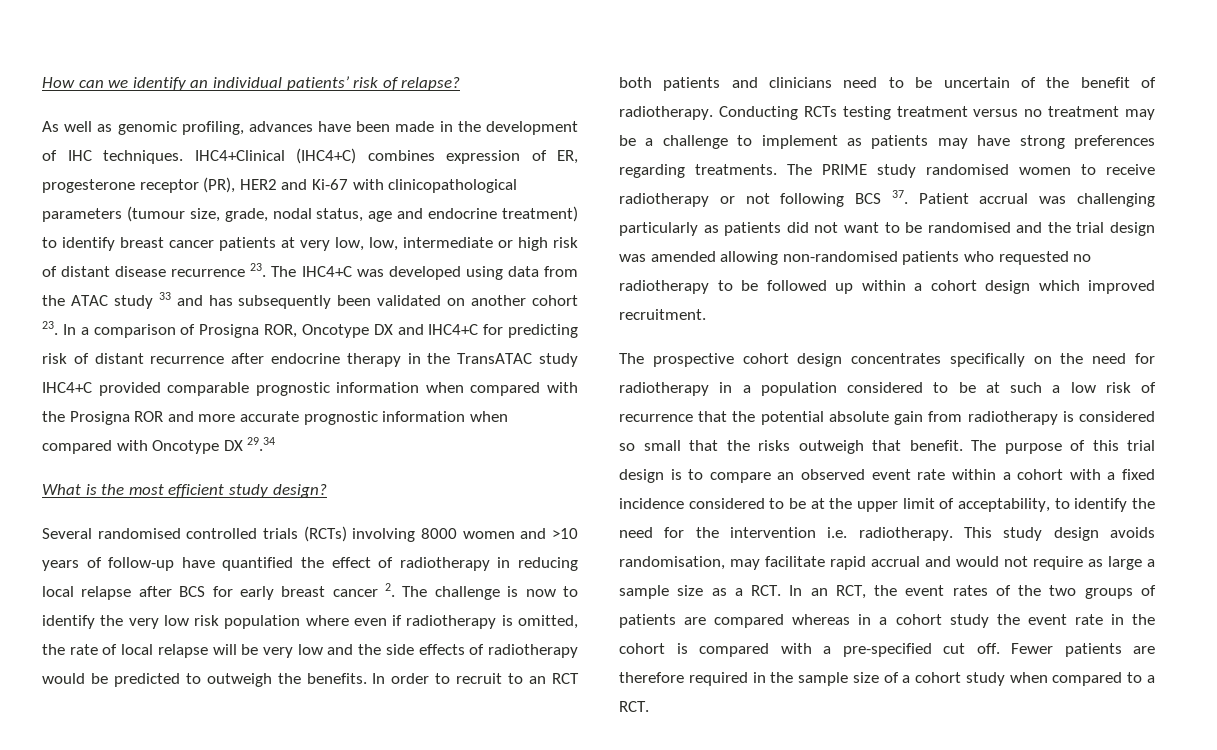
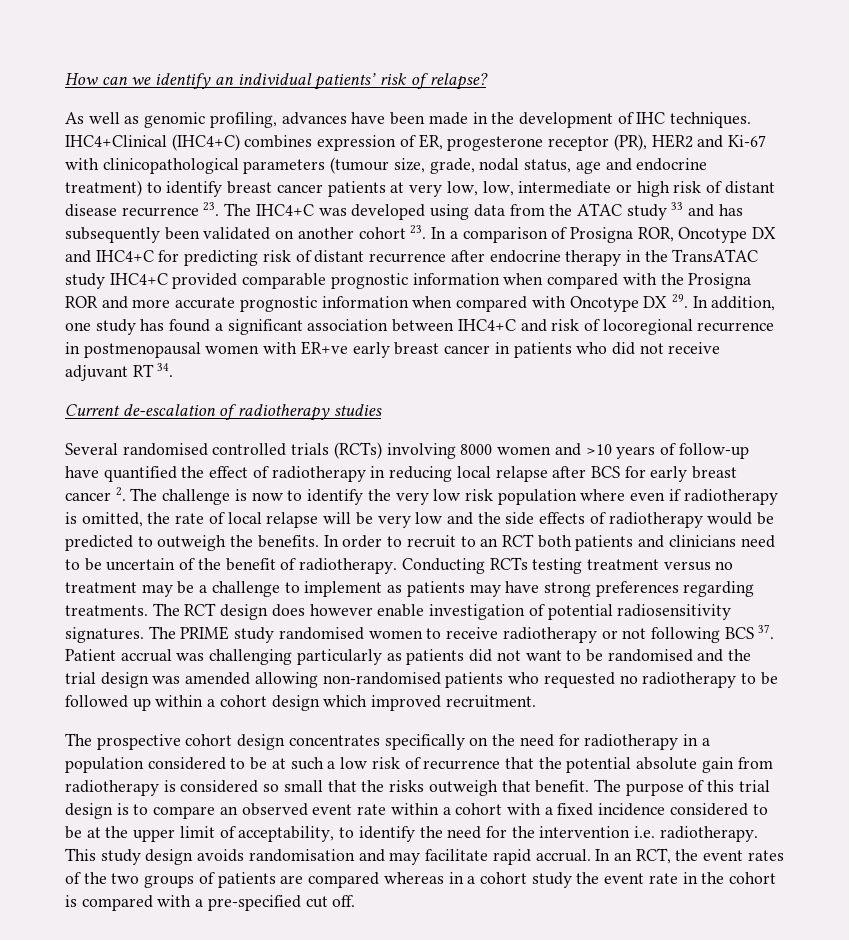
[247,437,276,451] [42,484,327,498] 29.34 // What is the most efficient study design? -> [671,294,776,311] [65,319,775,335] [65,341,721,358] [65,363,174,381] [65,404,382,421] 29. In addition, one study has found a significant association between IHC4+C and risk of locoregional recurrence in postmenopausal women with ER+ve early breast cancer in patients who did not receive adjuvant RT 34. // Current de-escalation of radiotherapy studies
(812, 169) none -> [184,603,732,620] [65,626,176,643] RCT design does however enable investigation of potential radiosensitivity signatures. The
[619,556,725,570] randomisation, -> [248,849,385,862] randomisation and
[871,556,1155,570] [619,585,782,599] accrual and would not require as large a sample size as a RCT. -> [535,849,591,862] accrual.
[1011,643,1155,657] [619,672,1155,686] [619,701,649,712] Fewer patients are therefore required in the sample size of a cohort study when compared to a RCT. -> (356, 901) none

